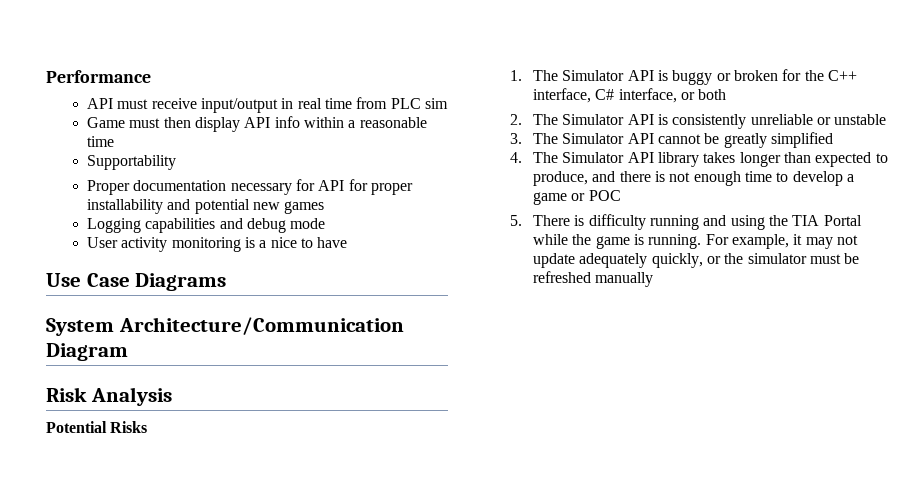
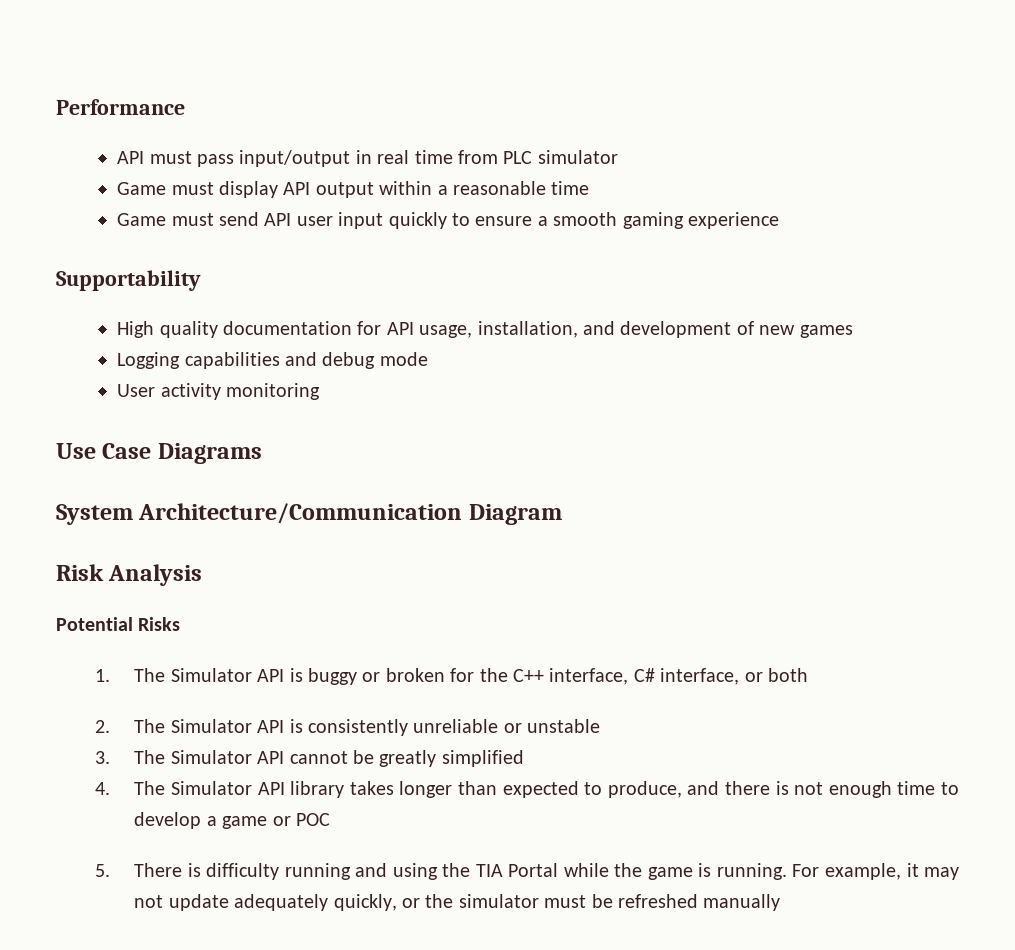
[151,98,197,109] receive -> [197,154,235,167] pass
[425,98,449,109] [87,117,191,128] sim // Game must then -> [537,150,618,164] [117,182,214,195] simulator // Game must
[274,116,300,128] info -> [315,182,374,198] output
[87,155,177,170] [87,179,414,195] [87,199,250,214] Supportability // Proper documentation necessary for API for proper installability and potential -> [117,212,780,229] [56,270,201,291] [117,321,754,338] Game must send API user input quickly to ensure a smooth gaming experience // Supportability // High quality documentation for API usage, installation, and development of
[245,237,348,248] is a nice to have -> (321, 391) none

